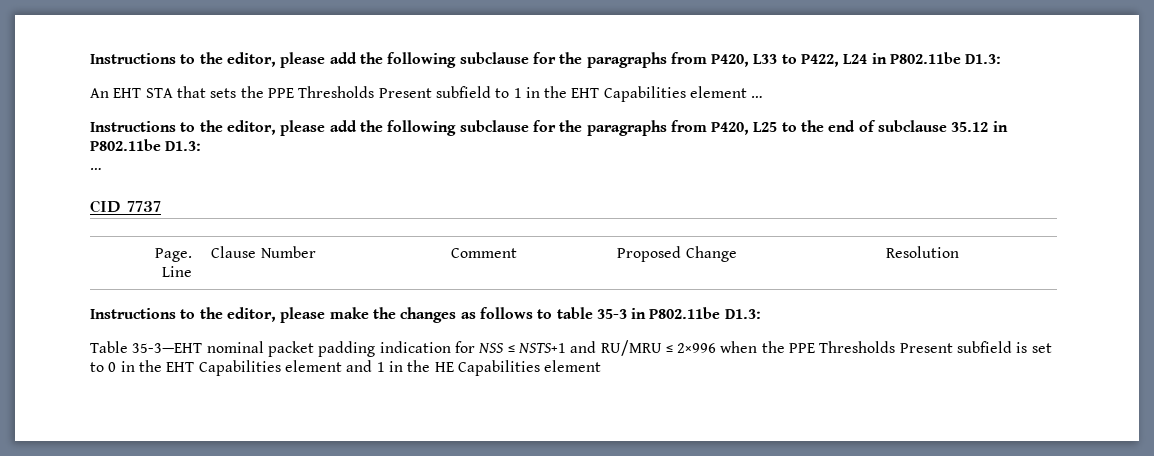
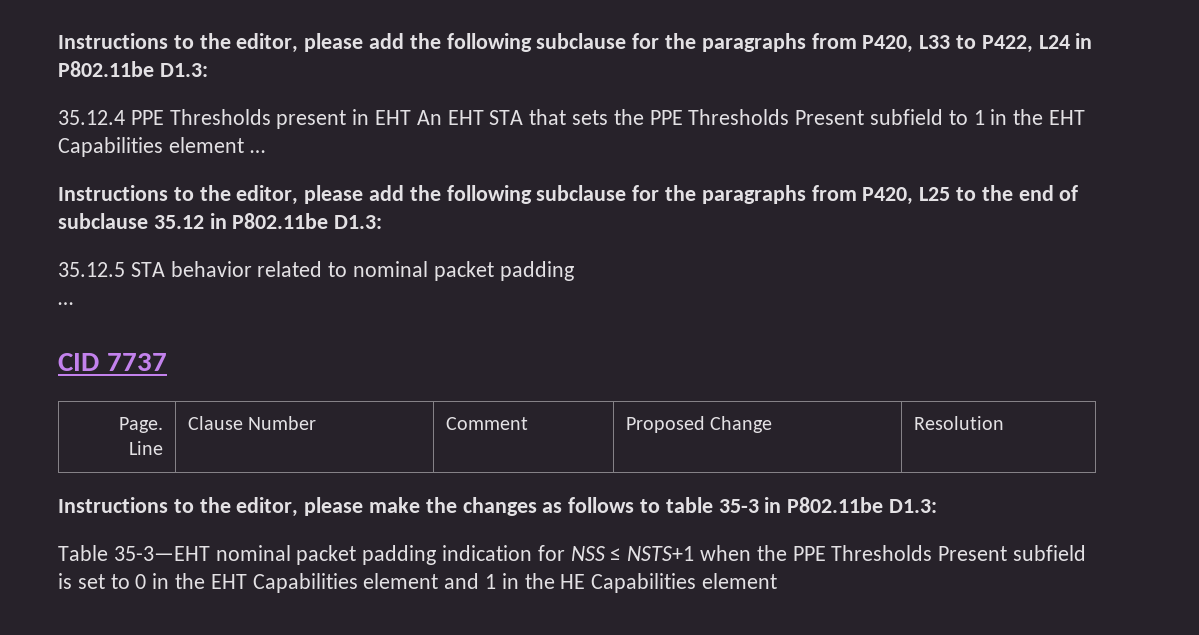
(1002, 59) none -> [58,109,412,129] 35.12.4 PPE Thresholds present in EHT
(202, 146) none -> [58,261,574,281] // 35.12.5 STA behavior related to nominal packet padding
[570,340,717,356] and RU/MRU ≤ 2×996 -> (695, 553) none

